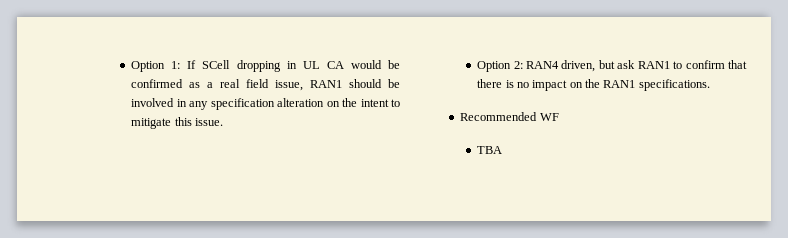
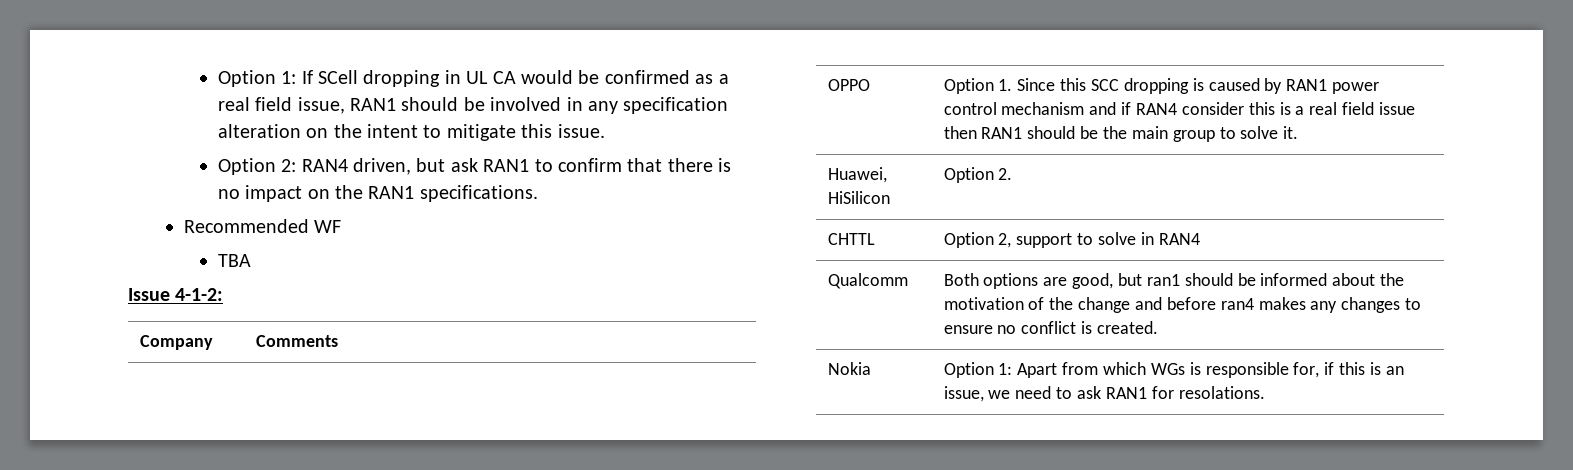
(503, 150) none -> [128,288,224,301] [139,335,213,350] [255,335,338,347] [827,79,870,91] [943,78,1380,94] [943,102,1416,115] [943,126,1299,142] [827,167,887,183] [827,191,890,204] [943,167,1013,183] [827,233,875,245] [943,232,1200,248] [827,273,908,289] [943,273,1405,289] [943,297,1422,313] [943,321,1159,334] [827,362,871,375] [943,362,1404,378] [943,386,1265,402] // Issue 4-1-2: // Company | Comments // OPPO | Option 1. Since this SCC dropping is caused by RAN1 power control mechanism and if RAN4 consider this is a real field issue then RAN1 should be the main group to solve it. // Huawei, HiSilicon | Option 2. // CHTTL | Option 2, support to solve in RAN4 // Qualcomm | Both options are good, but ran1 should be informed about the motivation of the change and before ran4 makes any changes to ensure no conflict is created. // Nokia | Option 1: Apart from which WGs is responsible for, if this is an issue, we need to ask RAN1 for resolations.

